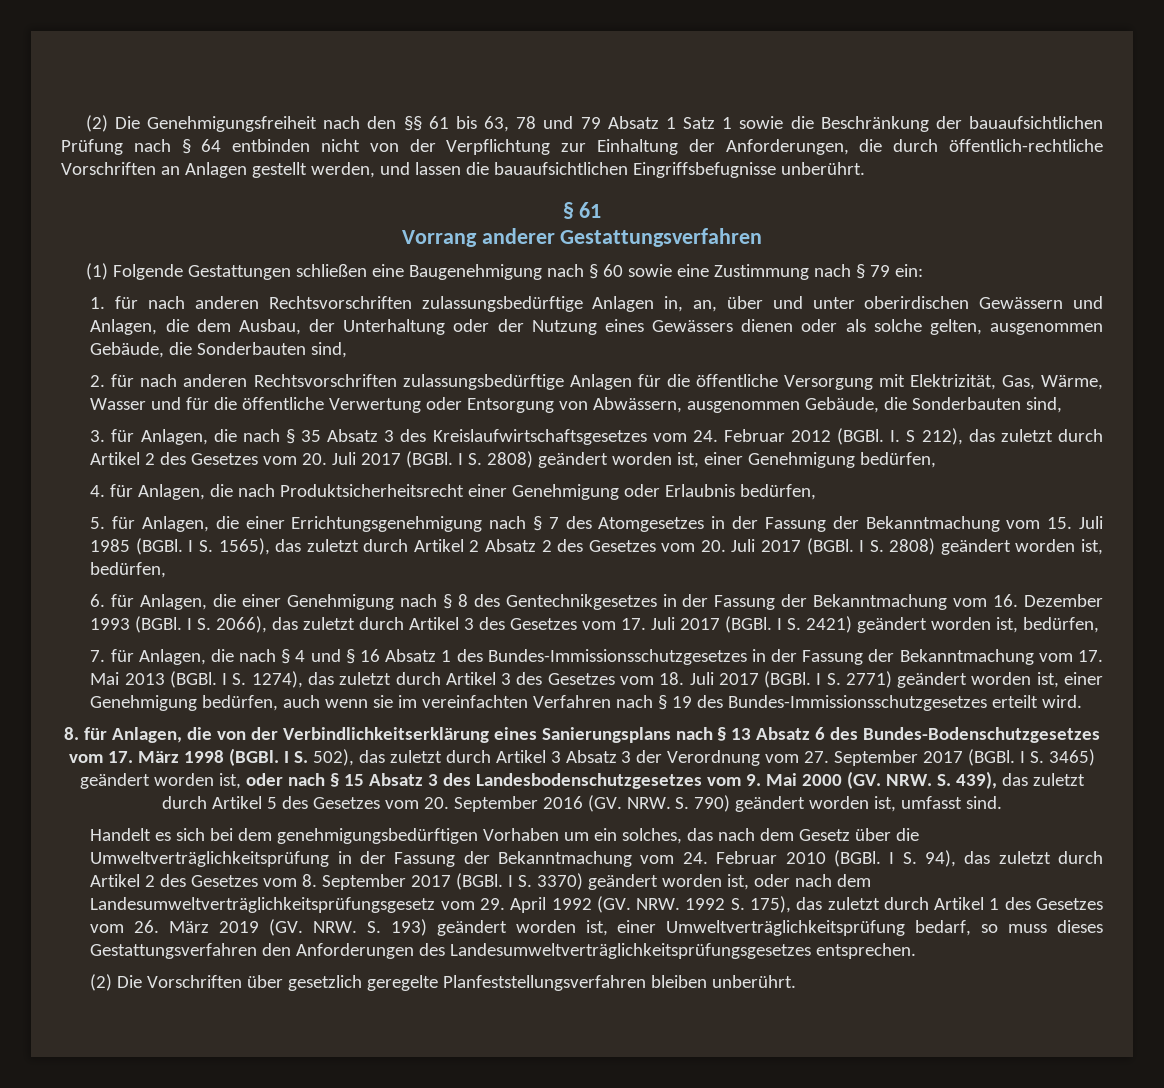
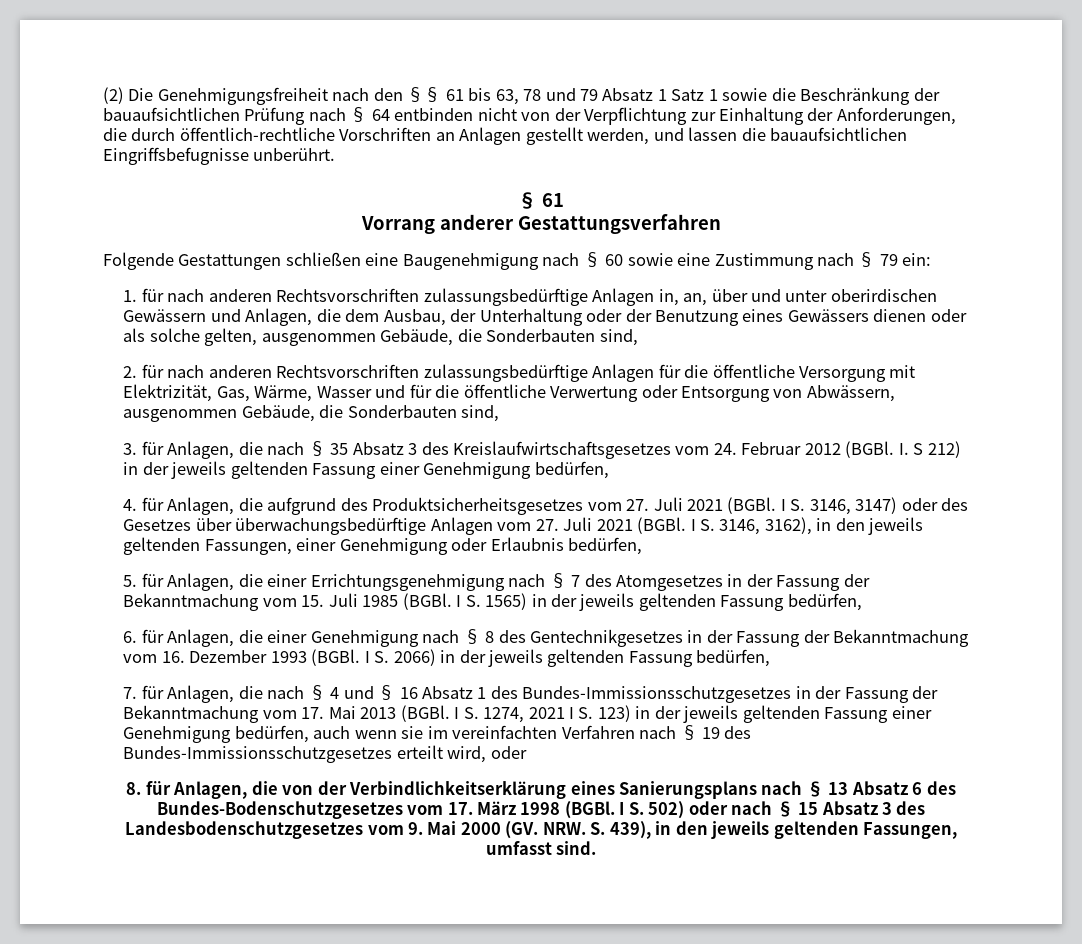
[85,263,108,280] (1) -> (721, 224) none
[531,320,597,335] Nutzung -> [654,310,739,326] Benutzung
[921,428,1103,445] [90,451,700,468] 212), das zuletzt durch Artikel 2 des Gesetzes vom 20. Juli 2017 (BGBl. I S. 2808) geändert worden ist, -> [927,441,961,458] [123,461,377,479] 212) in der jeweils geltenden Fassung
[238,484,465,497] nach Produktsicherheitsrecht -> [267,497,969,515] [123,517,924,535] [123,537,292,555] aufgrund des Produktsicherheitsgesetzes vom 27. Juli 2021 (BGBl. I S. 3146, 3147) oder des Gesetzes über überwachungsbedürftige Anlagen vom 27. Juli 2021 (BGBl. I S. 3146, 3162), in den jeweils geltenden Fassungen,
[218,538,1103,555] 1565), das zuletzt durch Artikel 2 Absatz 2 des Gesetzes vom 20. Juli 2017 (BGBl. I S. 2808) geändert worden ist, -> [485,593,785,611] 1565) in der jeweils geltenden Fassung
[216,616,1019,633] 2066), das zuletzt durch Artikel 3 des Gesetzes vom 17. Juli 2017 (BGBl. I S. 2421) geändert worden ist, -> [393,649,693,667] 2066) in der jeweils geltenden Fassung
[251,671,1059,688] 1274), das zuletzt durch Artikel 3 des Gesetzes vom 18. Juli 2017 (BGBl. I S. 2771) geändert worden ist, -> [483,705,889,723] 1274, 2021 I S. 123) in der jeweils geltenden Fassung
[1042,695,1083,708] wird. -> [447,746,527,763] wird, oder
[312,749,1096,766] [80,773,242,789] 502), das zuletzt durch Artikel 3 Absatz 3 der Verordnung vom 27. September 2017 (BGBl. I S. 3465) geändert worden ist, -> [648,801,685,819] 502)
[1001,773,1085,786] [161,795,1003,812] [90,828,920,844] [90,850,1103,867] [90,873,872,890] [90,896,1103,913] [90,919,1103,936] [90,943,917,959] [90,974,797,991] das zuletzt durch Artikel 5 des Gesetzes vom 20. September 2016 (GV. NRW. S. 790) geändert worden ist, umfasst sind. // Handelt es sich bei dem genehmigungsbedürftigen Vorhaben um ein solches, das nach dem Gesetz über die Umweltverträglichkeitsprüfung in der Fassung der Bekanntmachung vom 24. Februar 2010 (BGBl. I S. 94), das zuletzt durch Artikel 2 des Gesetzes vom 8. September 2017 (BGBl. I S. 3370) geändert worden ist, oder nach dem Landesumweltverträglichkeitsprüfungsgesetz vom 29. April 1992 (GV. NRW. 1992 S. 175), das zuletzt durch Artikel 1 des Gesetzes vom 26. März 2019 (GV. NRW. S. 193) geändert worden ist, einer Umweltverträglichkeitsprüfung bedarf, so muss dieses Gestattungsverfahren den Anforderungen des Landesumweltverträglichkeitsprüfungsgesetzes entsprechen. // (2) Die Vorschriften über gesetzlich geregelte Planfeststellungsverfahren bleiben unberührt. -> [655,821,957,839] [485,841,597,855] in den jeweils geltenden Fassungen, umfasst sind.

